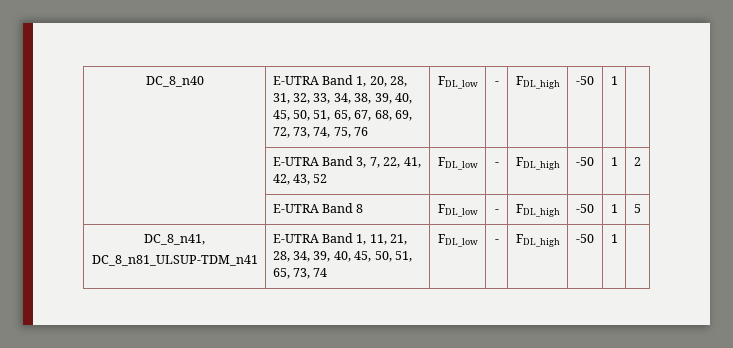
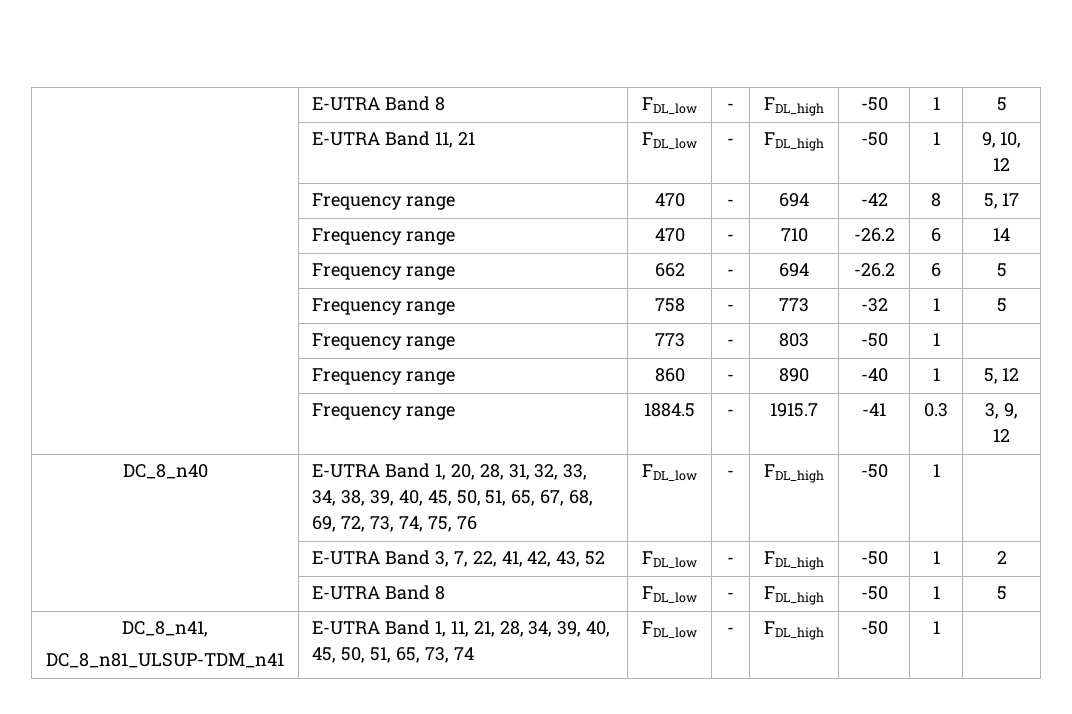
(145, 81) none -> [312,96,446,111] [642,97,697,114] [727,103,734,110] [764,97,824,116] [860,97,888,111] [932,97,940,110] [996,97,1007,111] [312,131,475,148] [642,132,697,149] [727,138,734,145] [764,132,824,151] [860,132,888,146] [932,132,940,145] [981,132,1022,148] [993,158,1010,171] [312,193,456,210] [654,193,685,207] [727,199,734,206] [779,193,809,207] [860,193,888,206] [931,193,941,207] [983,193,1020,209] [312,228,456,245] [654,228,685,242] [727,234,734,241] [780,228,808,242] [853,228,895,242] [931,228,941,242] [993,228,1010,241] [312,263,456,280] [654,263,685,277] [727,269,734,276] [779,263,809,277] [853,263,895,277] [931,263,941,277] [996,263,1007,277] [312,298,456,315] [654,298,685,312] [727,304,734,311] [779,298,809,312] [860,298,888,312] [932,298,940,311] [996,298,1007,312] [312,333,456,350] [654,333,685,347] [727,339,734,346] [779,333,809,347] [860,333,888,347] [932,333,940,346] [312,368,456,385] [654,368,685,382] [727,374,734,381] [779,368,809,382] [860,368,888,382] [932,368,940,381] [983,368,1020,384] [312,403,456,420] [644,403,695,417] [727,409,734,416] [770,403,818,417] [862,403,886,416] [924,403,948,417] [985,403,1018,419] [993,429,1010,442] | E-UTRA Band 8 | FDL_low | - | FDL_high | -50 | 1 | 5 // | E-UTRA Band 11, 21 | FDL_low | - | FDL_high | -50 | 1 | 9, 10, 12 // | Frequency range | 470 | - | 694 | -42 | 8 | 5, 17 // | Frequency range | 470 | - | 710 | -26.2 | 6 | 14 // | Frequency range | 662 | - | 694 | -26.2 | 6 | 5 // | Frequency range | 758 | - | 773 | -32 | 1 | 5 // | Frequency range | 773 | - | 803 | -50 | 1 | // | Frequency range | 860 | - | 890 | -40 | 1 | 5, 12 // | Frequency range | 1884.5 | - | 1915.7 | -41 | 0.3 | 3, 9, 12 //

